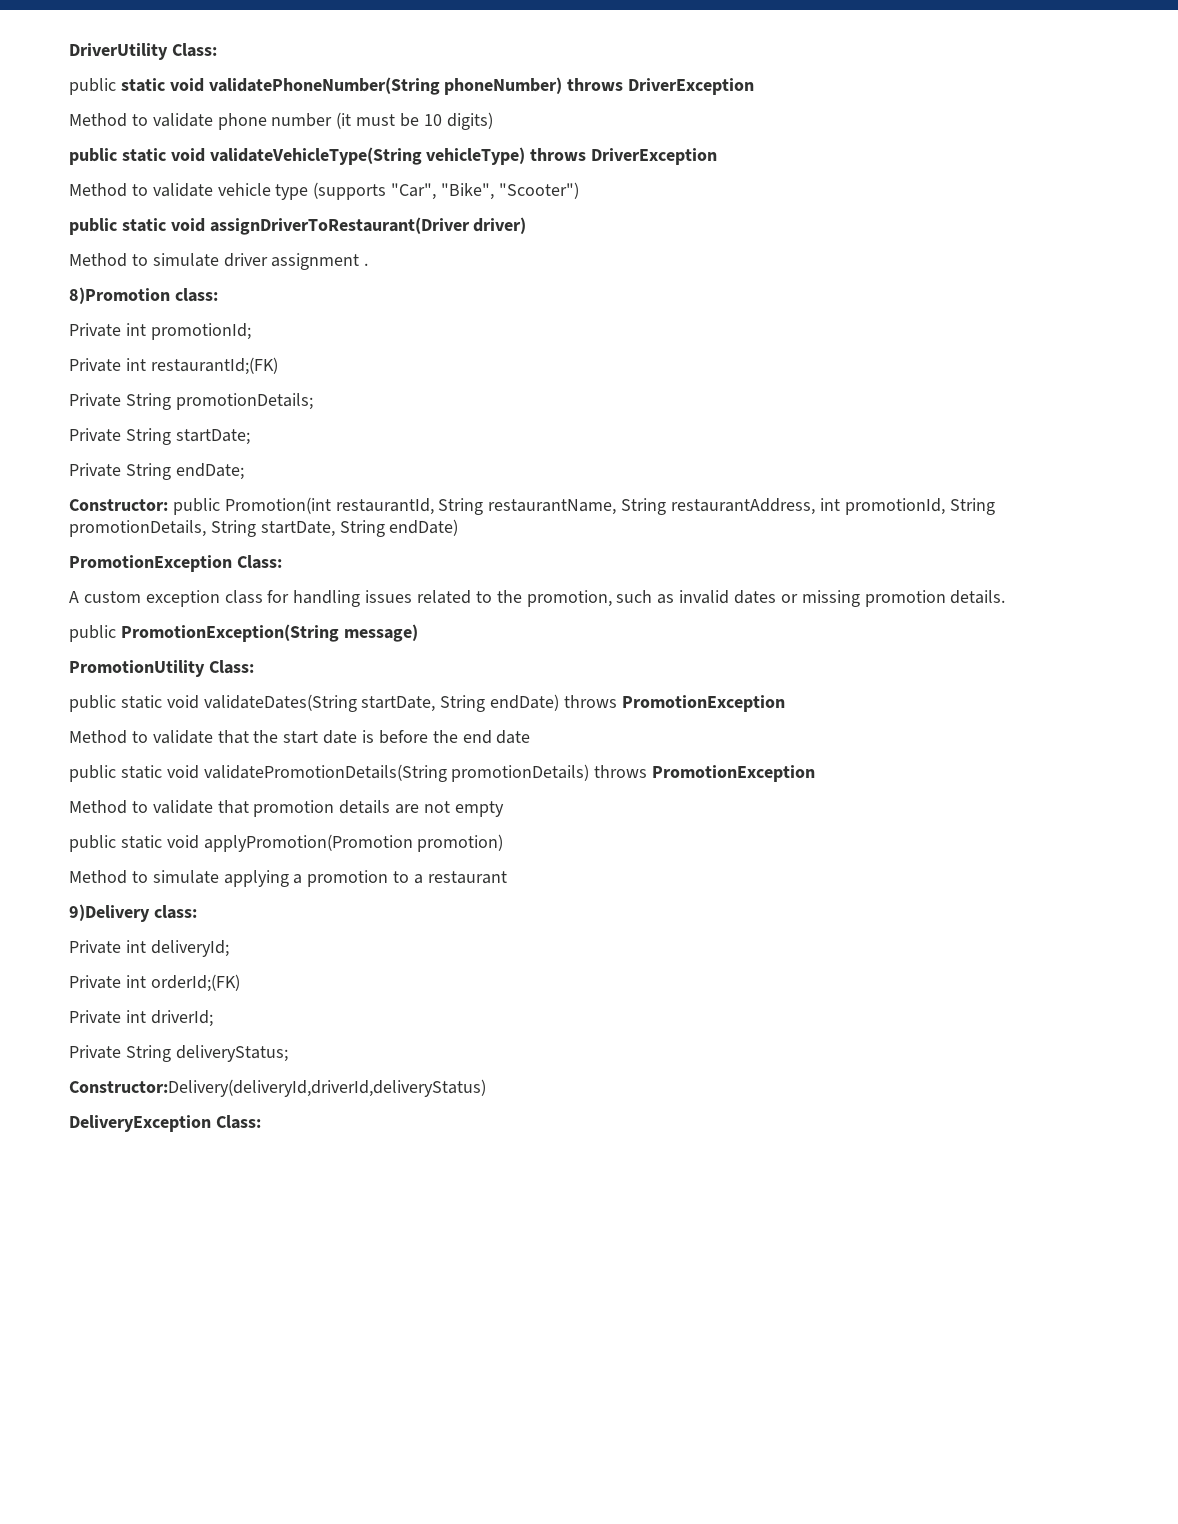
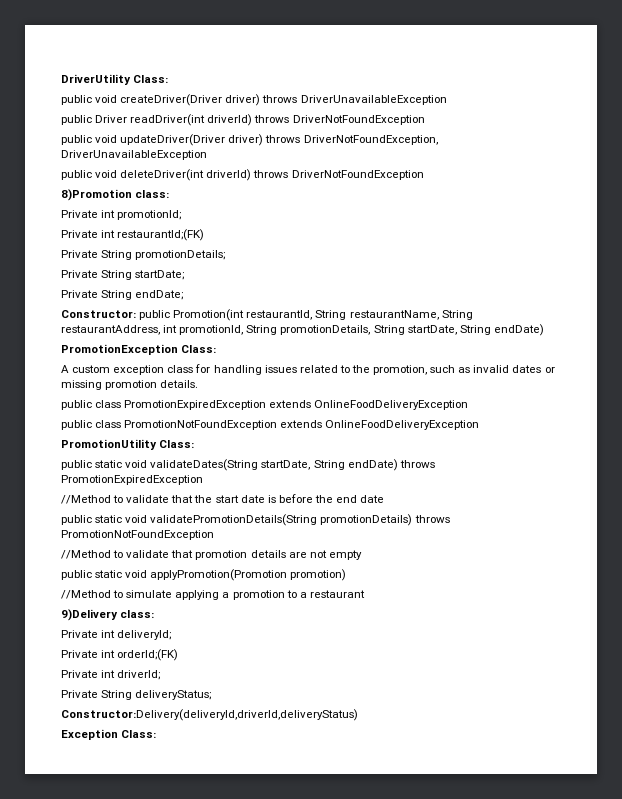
[120,77,755,95] [69,112,493,130] [69,147,718,165] [69,182,579,200] [69,217,527,235] [69,253,369,270] static void validatePhoneNumber(String phoneNumber) throws DriverException // Method to validate phone number (it must be 10 digits) // public static void validateVehicleType(String vehicleType) throws DriverException // Method to validate vehicle type (supports "Car", "Bike", "Scooter") // public static void assignDriverToRestaurant(Driver driver) // Method to simulate driver assignment . -> [95,94,447,106] [61,114,425,126] [61,134,438,146] [61,150,207,160] [61,169,424,181] void createDriver(Driver driver) throws DriverUnavailableException // public Driver readDriver(int driverId) throws DriverNotFoundException // public void updateDriver(Driver driver) throws DriverNotFoundException, DriverUnavailableException // public void deleteDriver(int driverId) throws DriverNotFoundException
[120,624,418,642] PromotionException(String message) -> [95,400,469,410] [61,420,480,430] class PromotionExpiredException extends OnlineFoodDeliveryException // public class PromotionNotFoundException extends OnlineFoodDeliveryException
[621,695,785,712] [69,730,127,744] PromotionException // Method -> [61,475,203,485] [61,495,111,504] PromotionExpiredException // //Method
[652,765,816,782] [69,800,127,814] PromotionException // Method -> [61,530,214,540] [61,550,111,559] PromotionNotFoundException // //Method
[69,870,127,884] Method -> [61,590,111,599] //Method
[69,1115,211,1132] DeliveryException -> [61,729,118,740] Exception

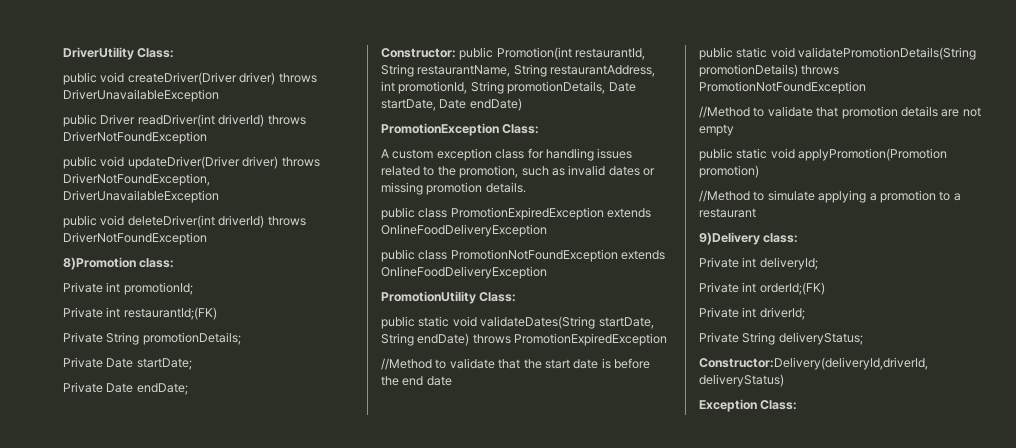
[101,270,133,280] String -> [106,358,134,368] Date
[101,290,133,300] String -> [106,383,134,393] Date
[373,325,491,335] String startDate, String -> [608,82,636,92] [381,99,467,111] Date startDate, Date

